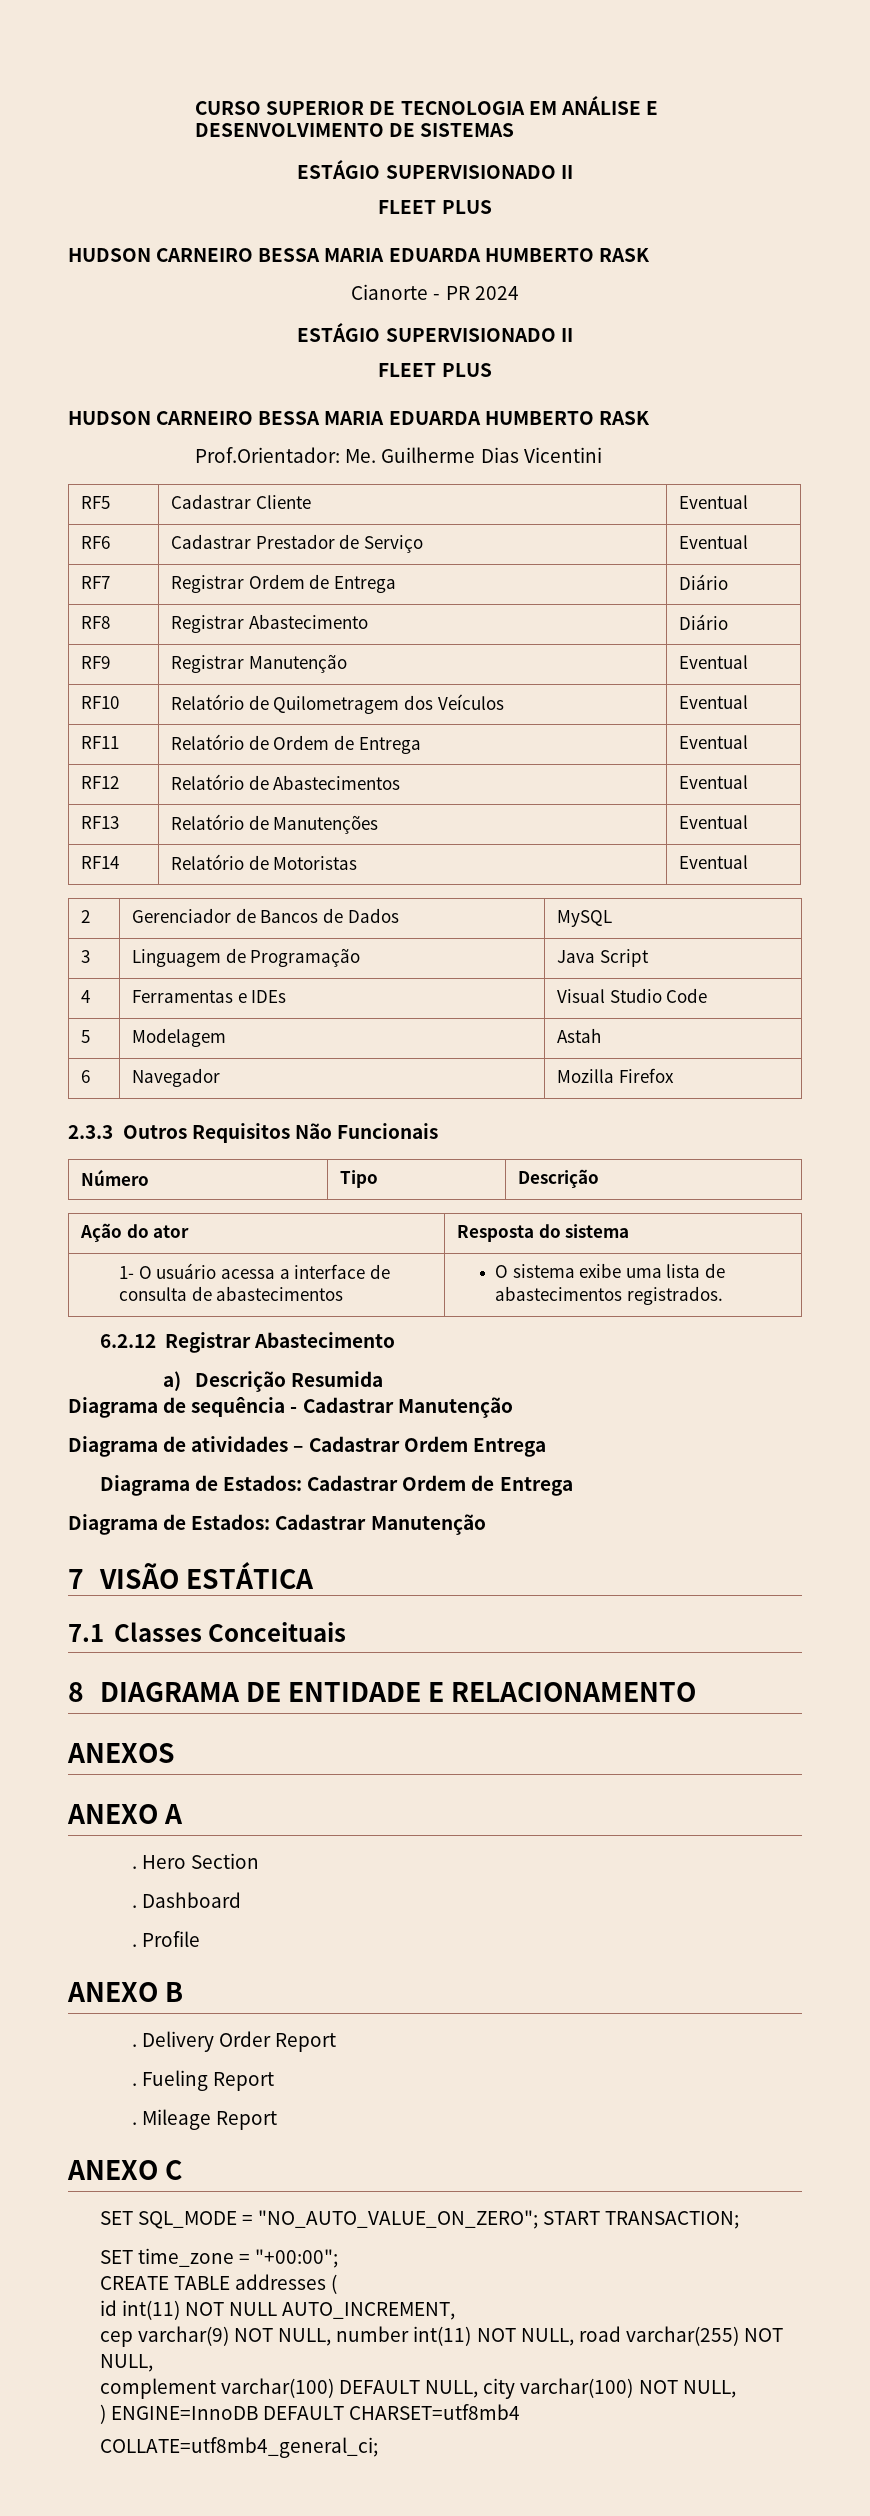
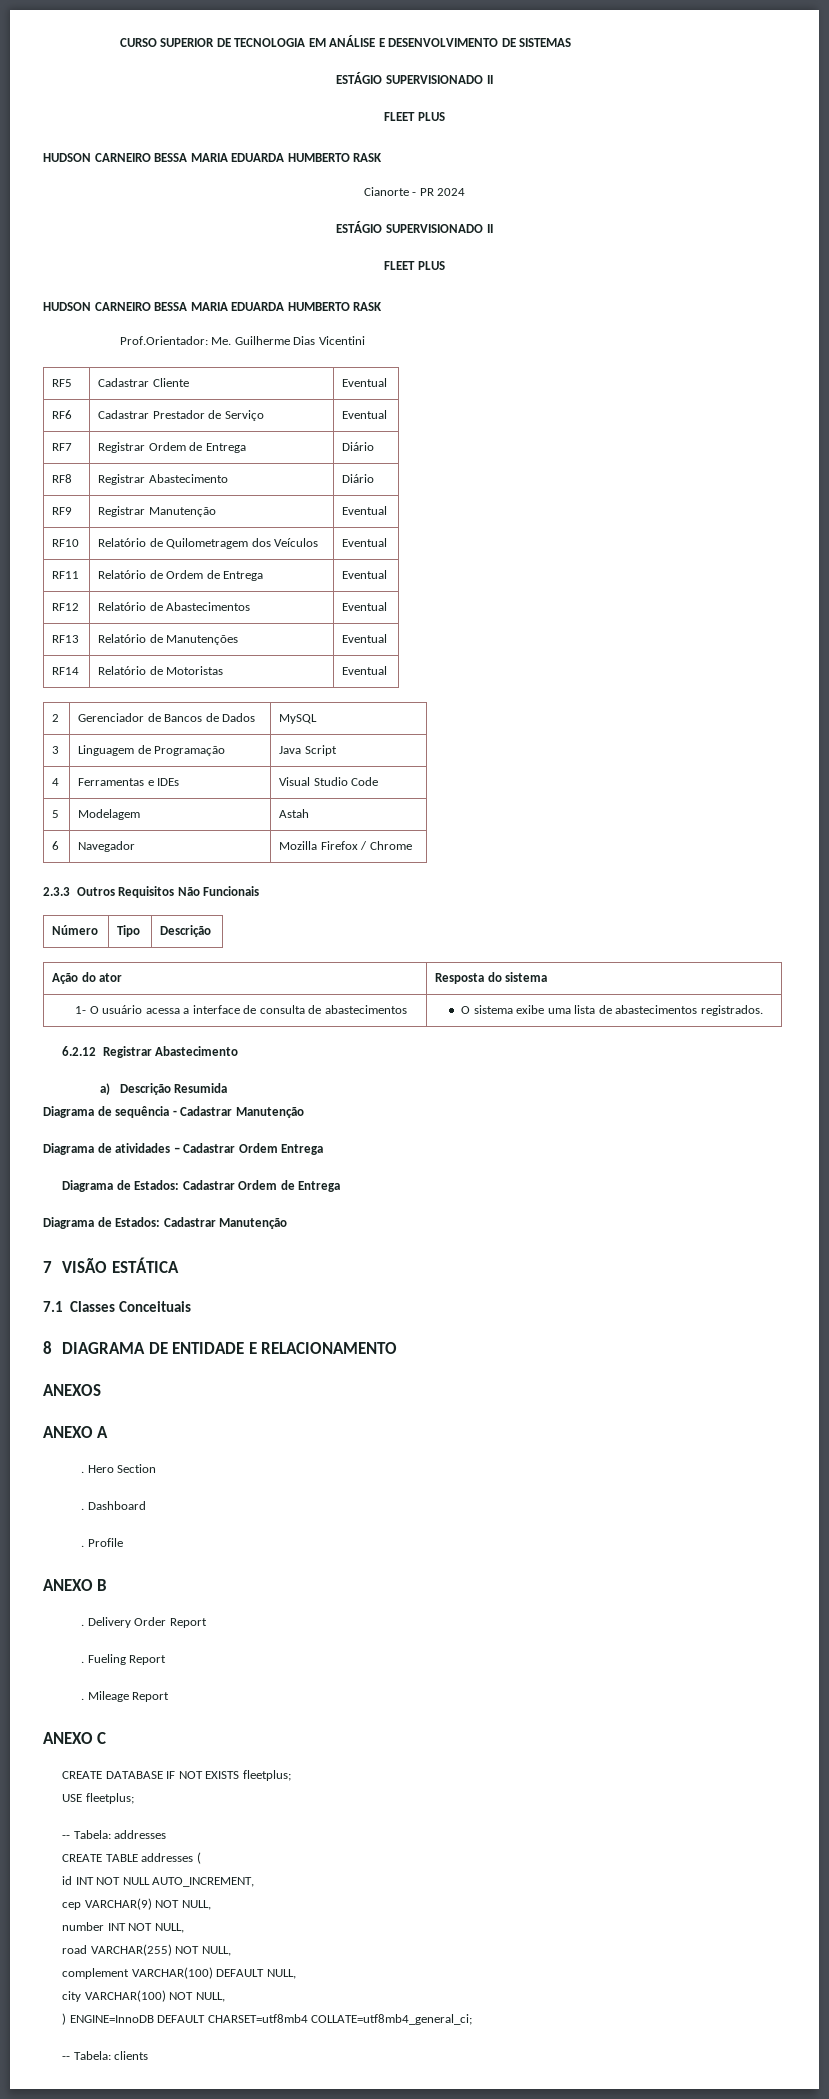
(674, 1075) none -> [360,841,412,850] / Chrome
[99,2210,740,2229] [99,2248,339,2268] SET SQL_MODE = "NO_AUTO_VALUE_ON_ZERO"; START TRANSACTION; // SET time_zone = "+00:00"; -> [62,1770,291,1781] [62,1793,134,1804] [62,1830,167,1839] CREATE DATABASE IF NOT EXISTS fleetplus; // USE fleetplus; // -- Tabela: addresses
[121,2300,180,2320] int(11) -> [75,1877,94,1885] INT
[137,2326,739,2346] varchar(9) NOT NULL, number int(11) NOT NULL, road varchar(255) -> [84,1898,211,1910] [62,1922,184,1933] [62,1944,172,1956] VARCHAR(9) NOT NULL, // number INT NOT NULL, // road VARCHAR(255)
[220,2378,334,2398] varchar(100) -> [131,1967,213,1979] VARCHAR(100)
[483,2378,634,2399] city varchar(100) -> [62,1990,166,2002] // city VARCHAR(100)
[99,2437,378,2458] // COLLATE=utf8mb4_general_ci; -> [311,2014,473,2025] [62,2051,149,2060] COLLATE=utf8mb4_general_ci; // -- Tabela: clients

